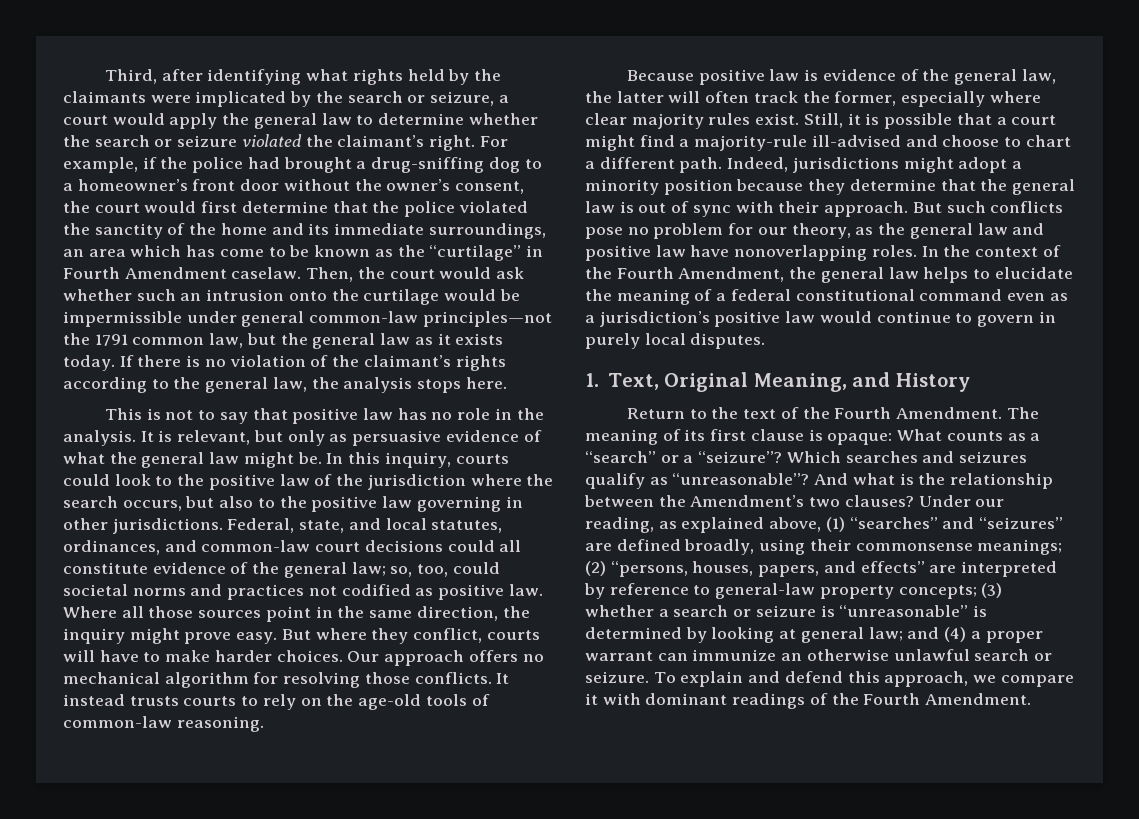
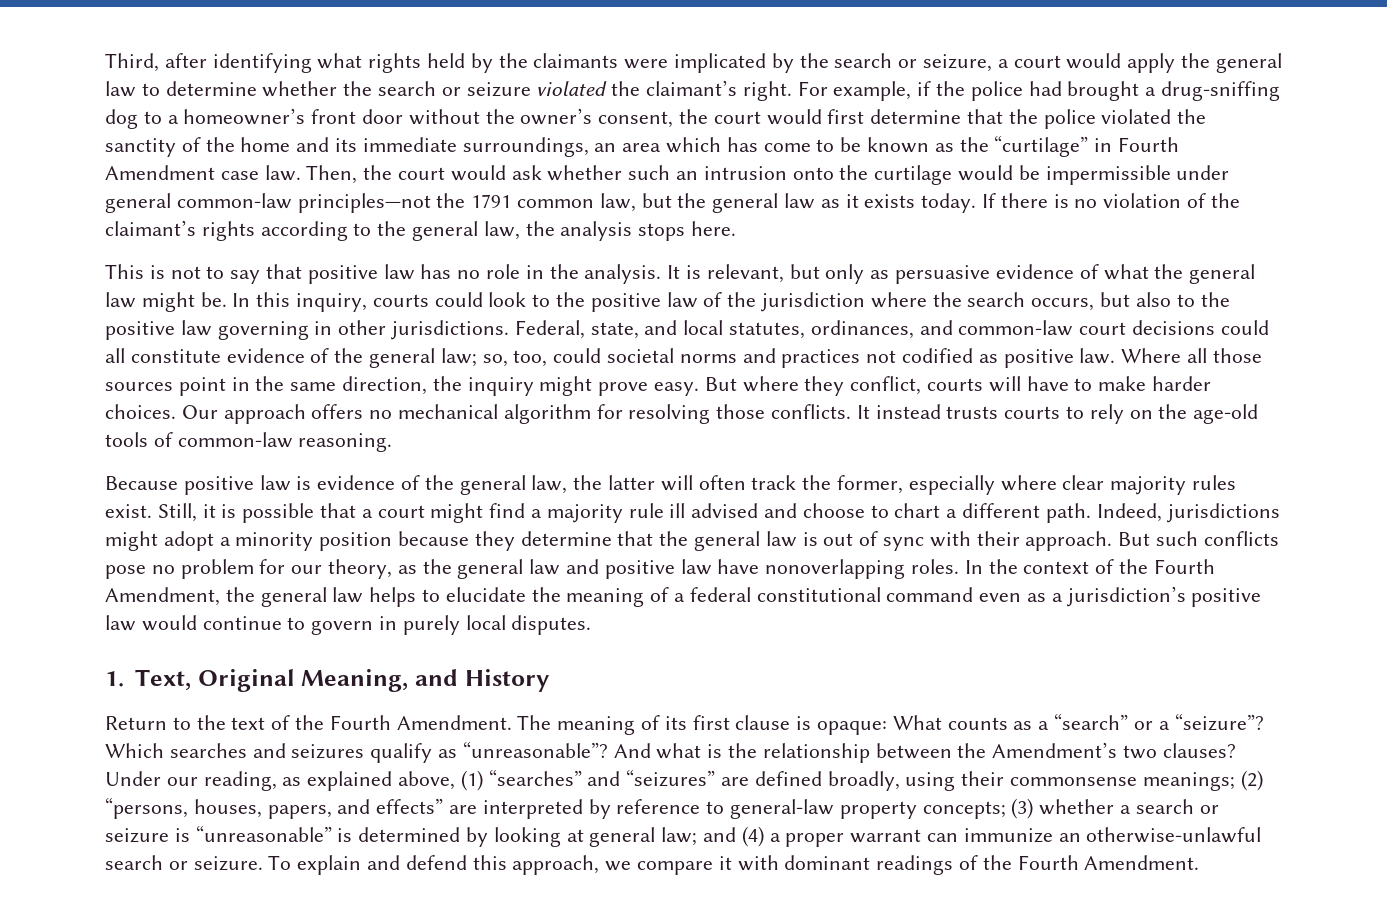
[231,267,302,279] caselaw. -> [220,165,301,181] case law.
[694,135,901,151] majority-rule ill-advised -> [546,503,759,523] majority rule ill advised
[806,649,970,661] otherwise unlawful -> [1086,827,1262,843] otherwise-unlawful

